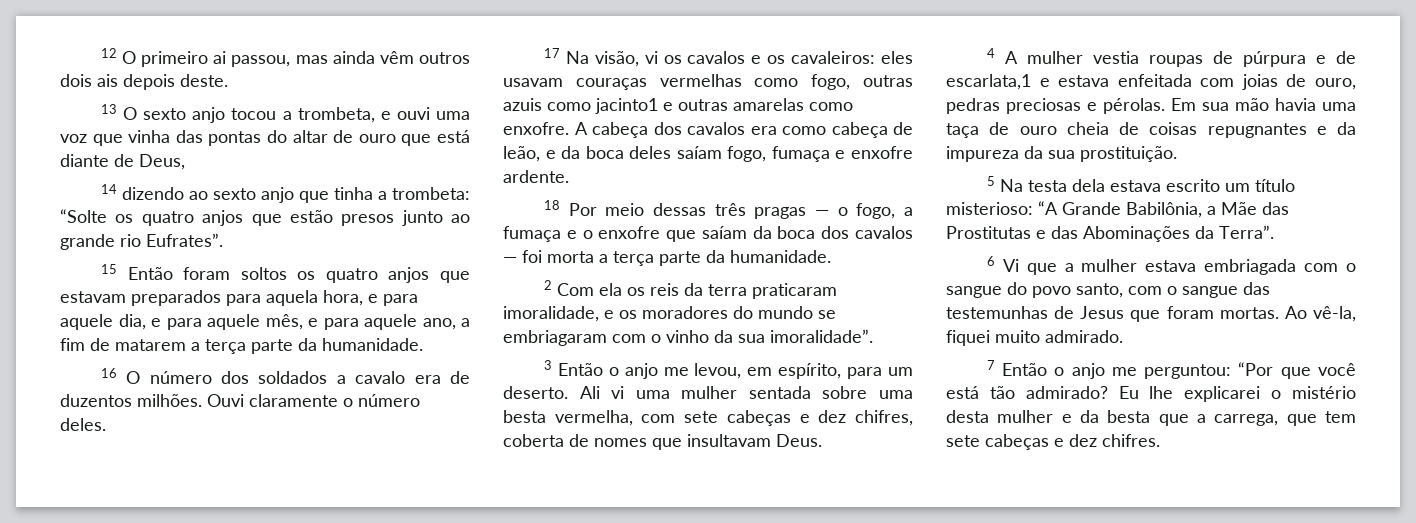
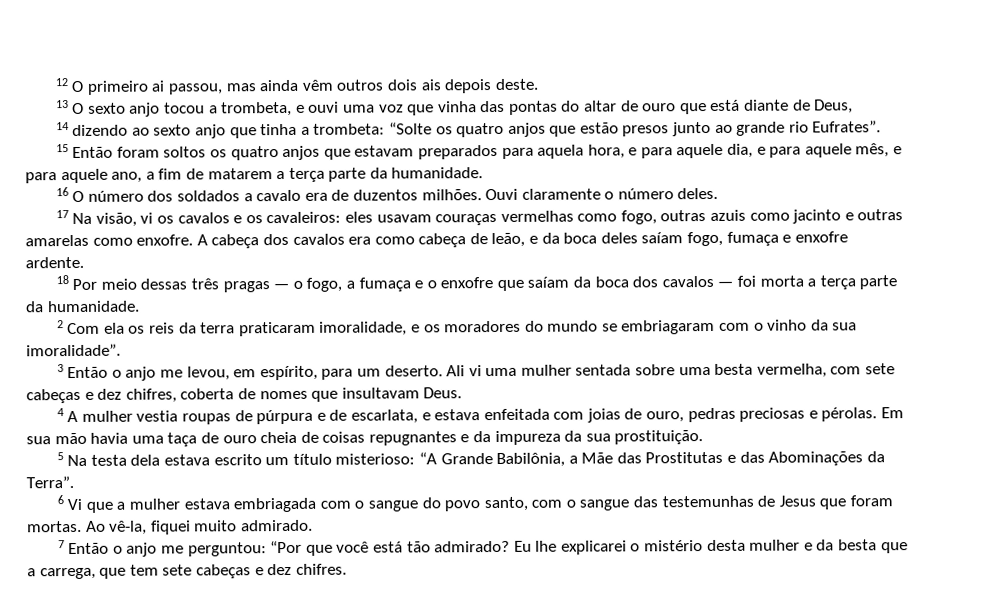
[595,98,658,114] jacinto1 -> [792,209,842,224] jacinto
[946,74,1031,90] escarlata,1 -> [350,409,418,424] escarlata,

